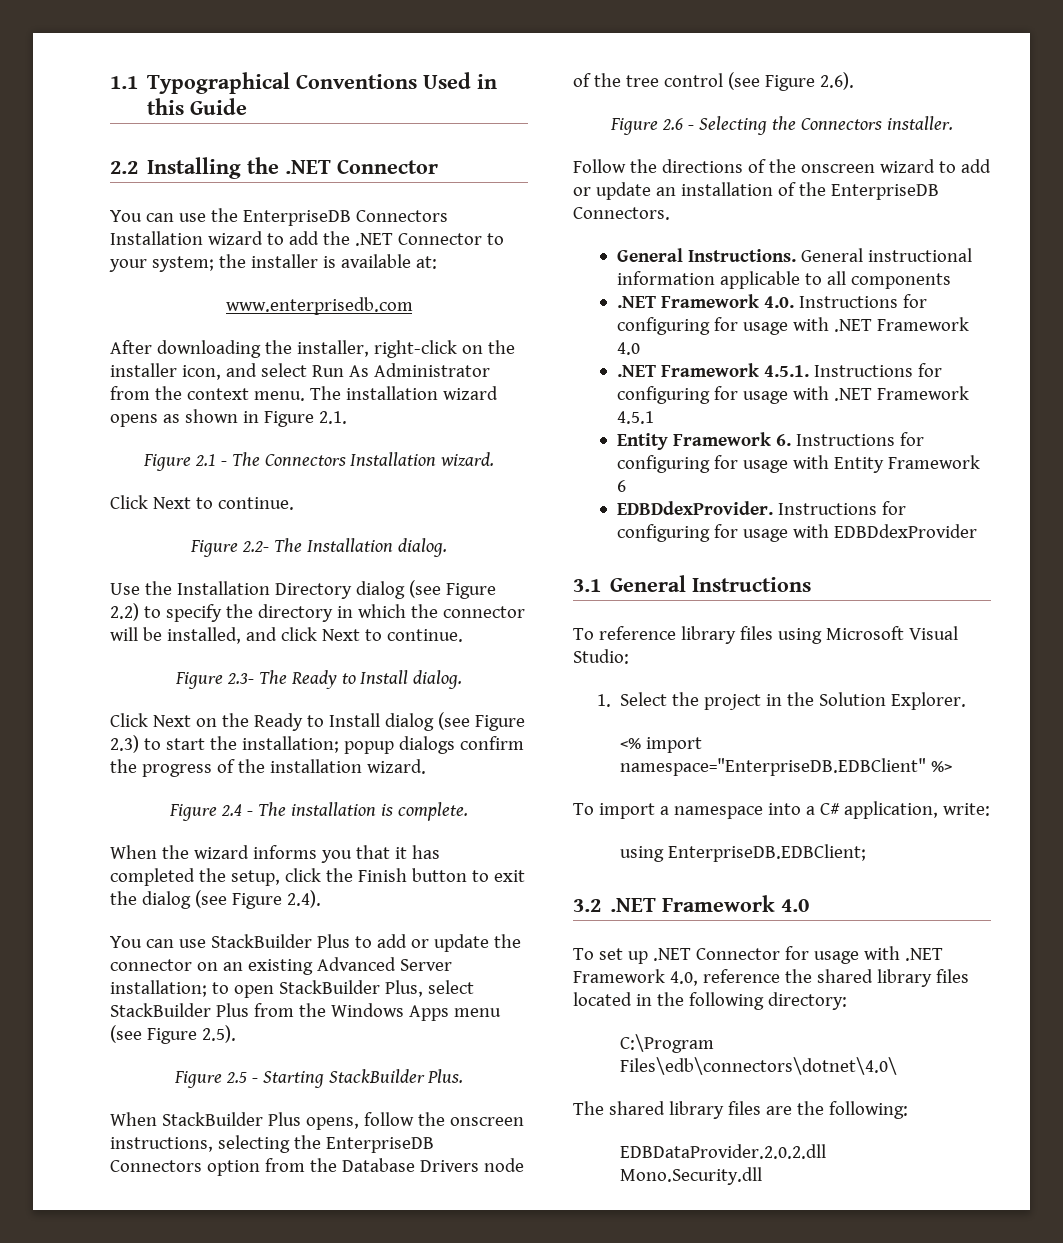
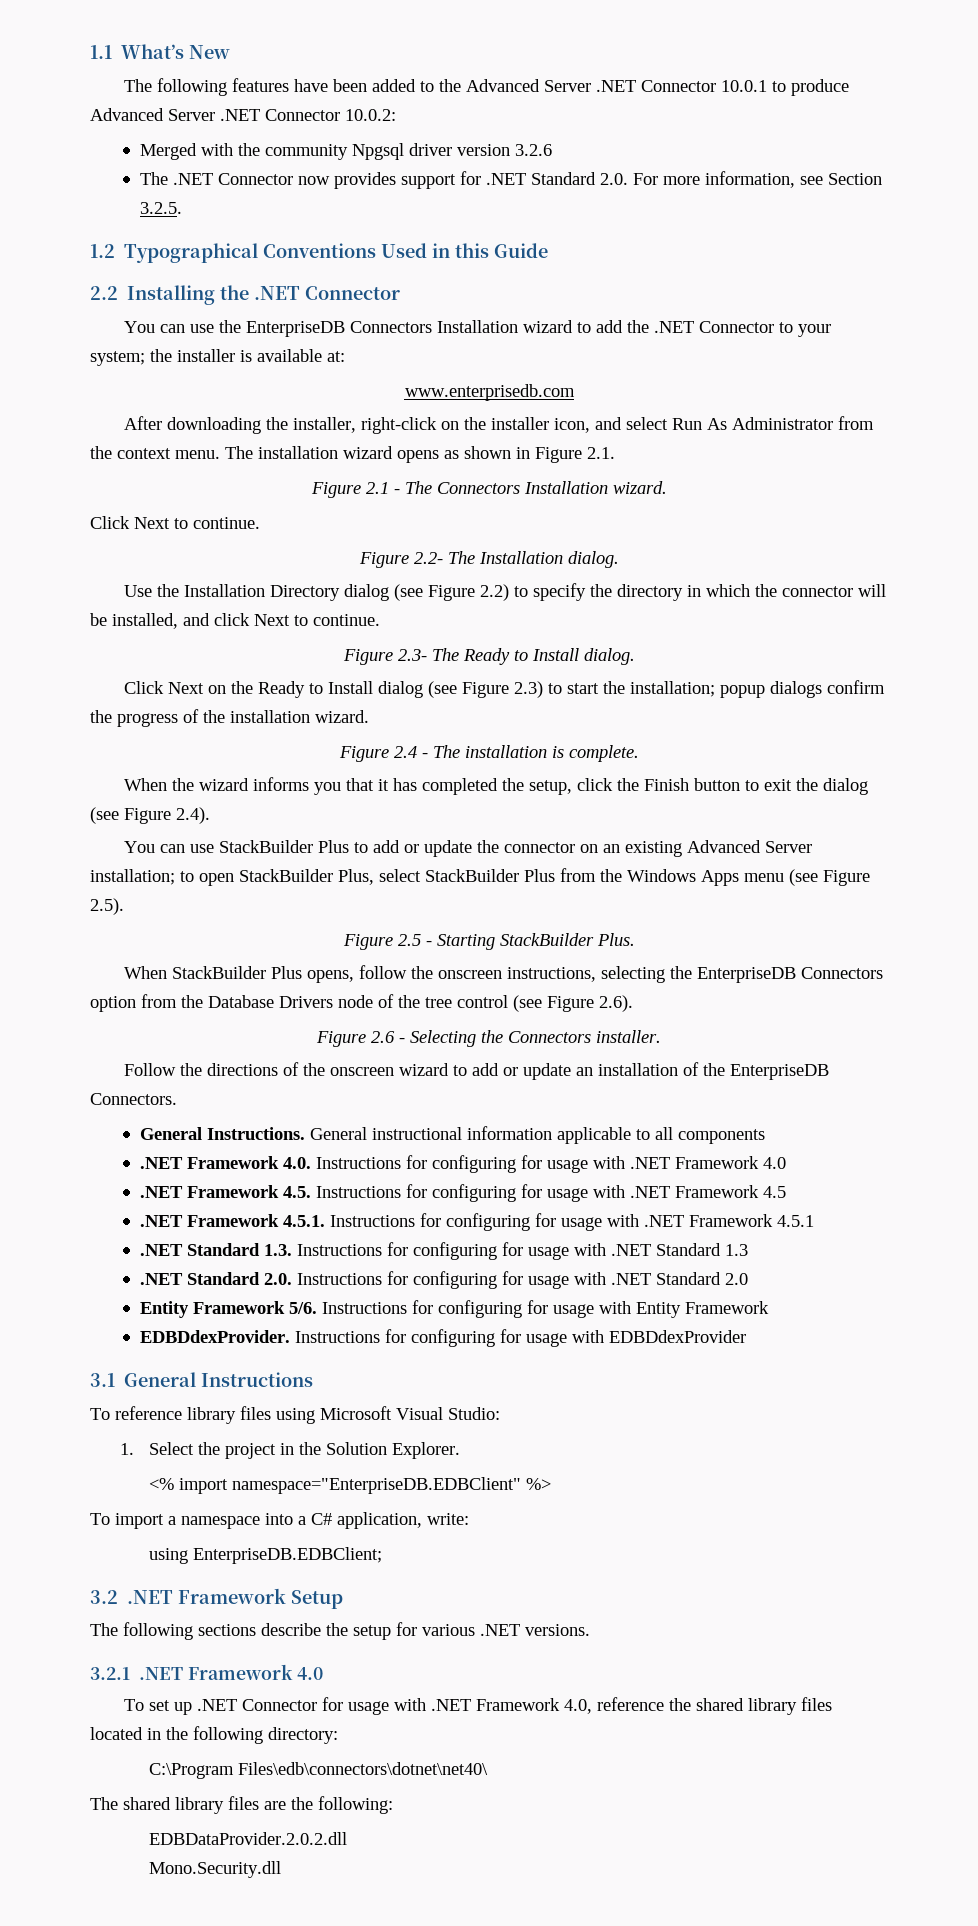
(138, 82) none -> [121,44,231,59] [123,78,849,96] [90,108,396,121] [139,143,552,160] [139,171,882,189] [139,202,182,214] [90,244,115,258] What’s New // The following features have been added to the Advanced Server .NET Connector 10.0.1 to produce Advanced Server .NET Connector 10.0.2: // Merged with the community Npgsql driver version 3.2.6 // The .NET Connector now provides support for .NET Standard 2.0. For more information, see Section 3.2.5. // 1.2
(641, 348) none -> [139,1184,786,1202] // .NET Framework 4.5. Instructions for configuring for usage with .NET Framework 4.5
[617,432,792,450] // Entity Framework 6. -> [139,1242,748,1260] [139,1271,748,1289] [139,1301,317,1318] // .NET Standard 1.3. Instructions for configuring for usage with .NET Standard 1.3 // .NET Standard 2.0. Instructions for configuring for usage with .NET Standard 2.0 // Entity Framework 5/6.
[617,480,627,492] 6 -> (769, 1307) none
(776, 903) none -> [291,1590,344,1609] [90,1622,590,1640] [90,1664,293,1680] Setup // The following sections describe the setup for various .NET versions. // 3.2.1 .NET Framework
[620,1057,898,1075] Files\edb\connectors\dotnet\4.0\ -> [238,1762,489,1775] Files\edb\connectors\dotnet\net40\

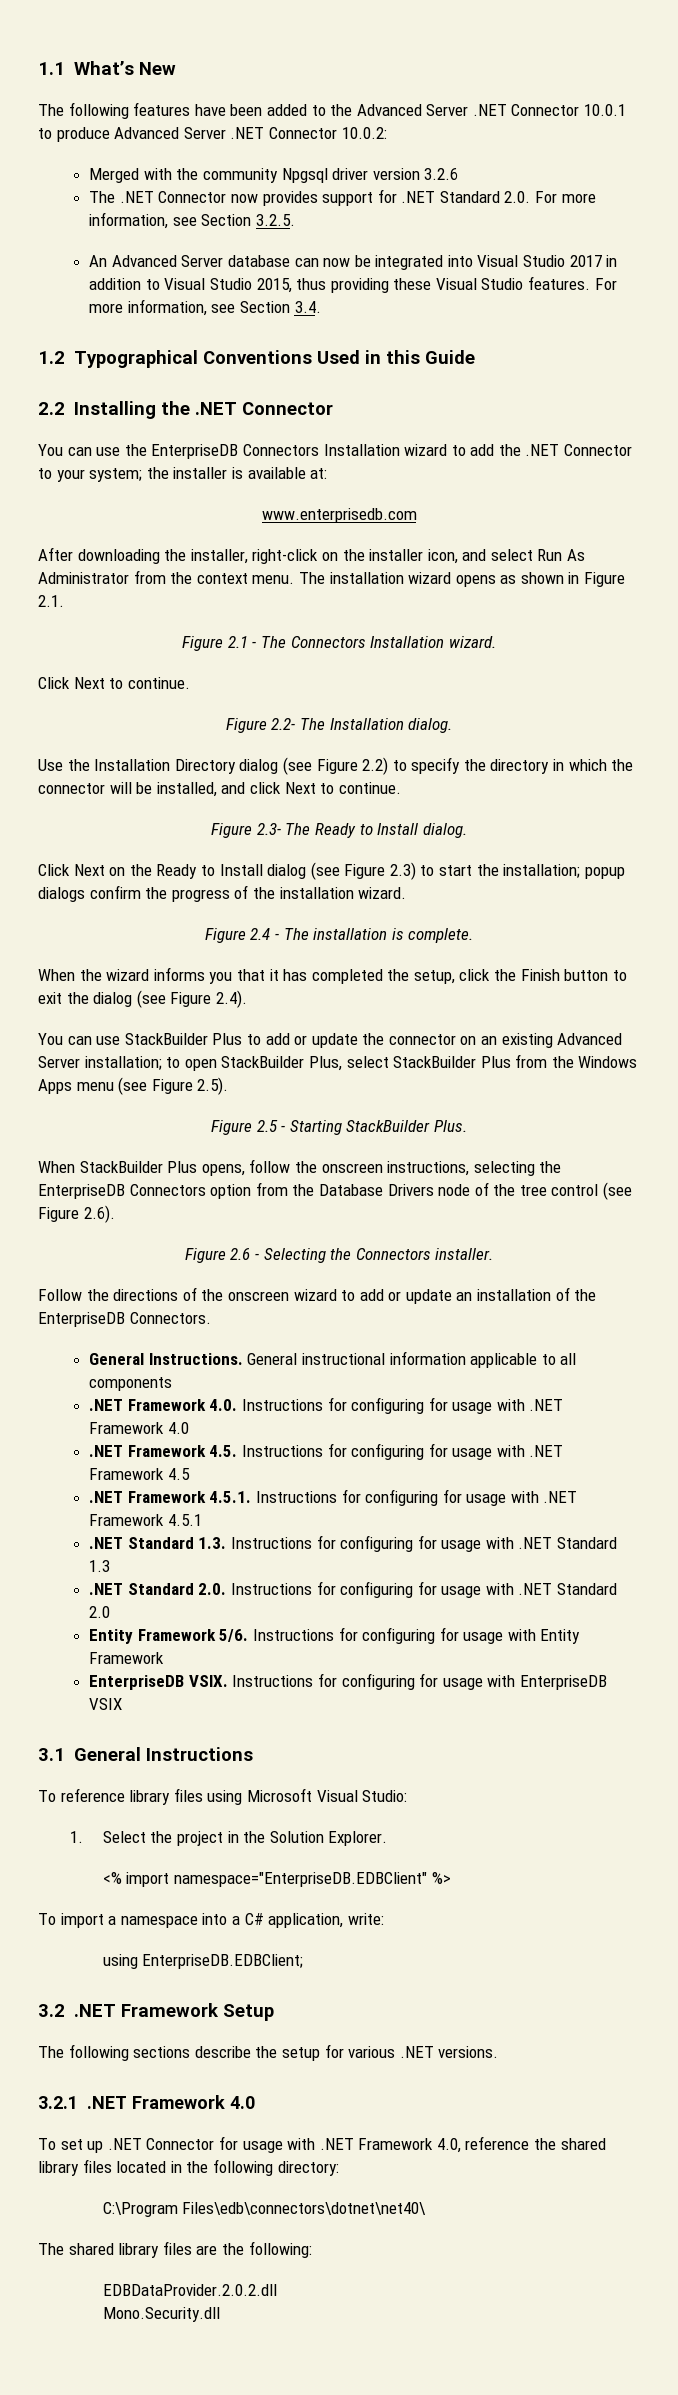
(182, 208) none -> [89,255,618,270] [89,276,617,293] [89,299,321,316] // An Advanced Server database can now be integrated into Visual Studio 2017 in addition to Visual Studio 2015, thus providing these Visual Studio features. For more information, see Section 3.4.
[139,1329,746,1347] EDBDdexProvider. Instructions for configuring for usage with EDBDdexProvider -> [89,1673,607,1690] [89,1698,123,1710] EnterpriseDB VSIX. Instructions for configuring for usage with EnterpriseDB VSIX

